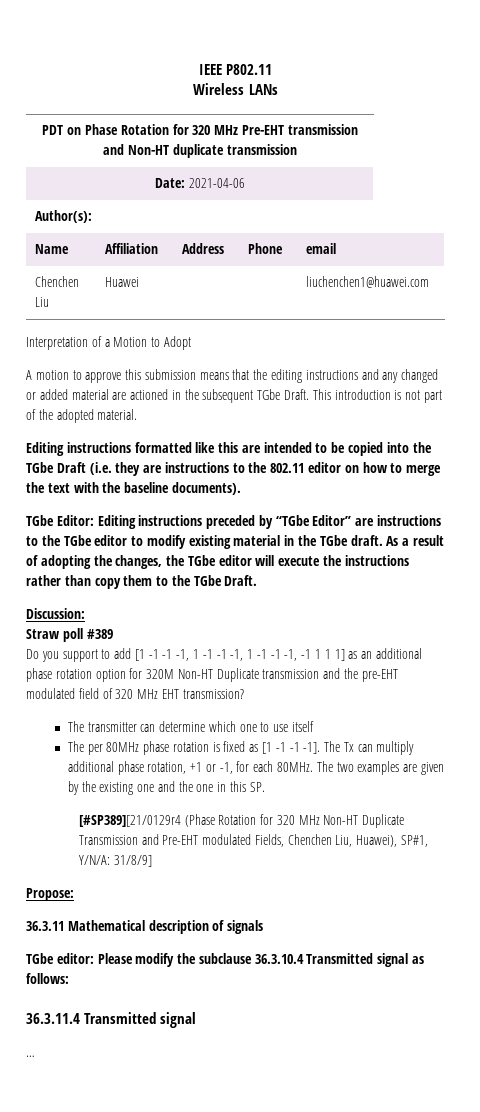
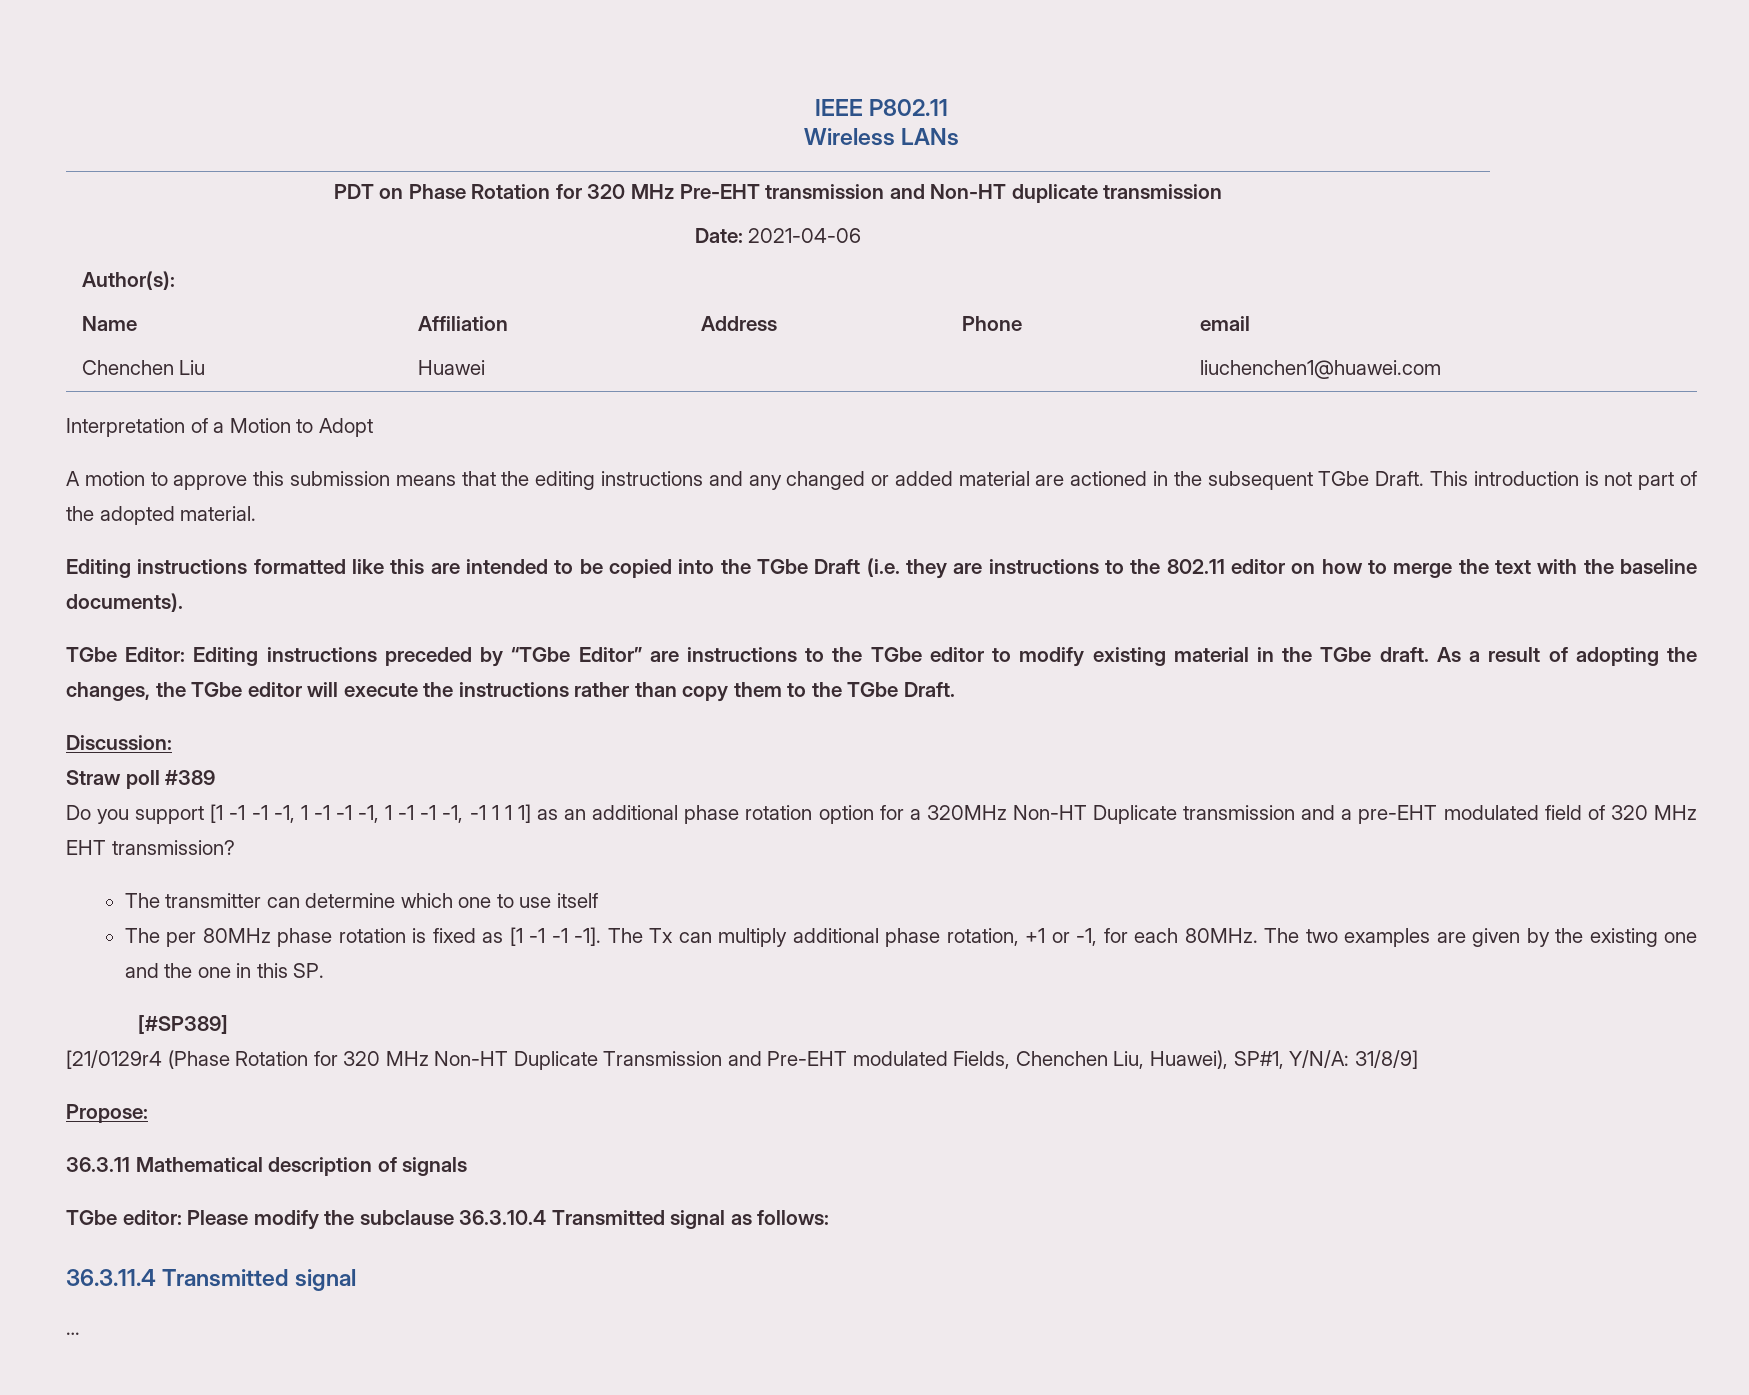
[101,648,132,659] to add -> (205, 815) none
[146,669,175,679] 320M -> [909,805,1007,820] a 320MHz
[344,668,359,679] the -> [1341,809,1353,820] a
[78,815,181,827] [#SP389][21/0129r4 -> [137,1015,228,1034] [66,1050,162,1069] [#SP389] // [21/0129r4

